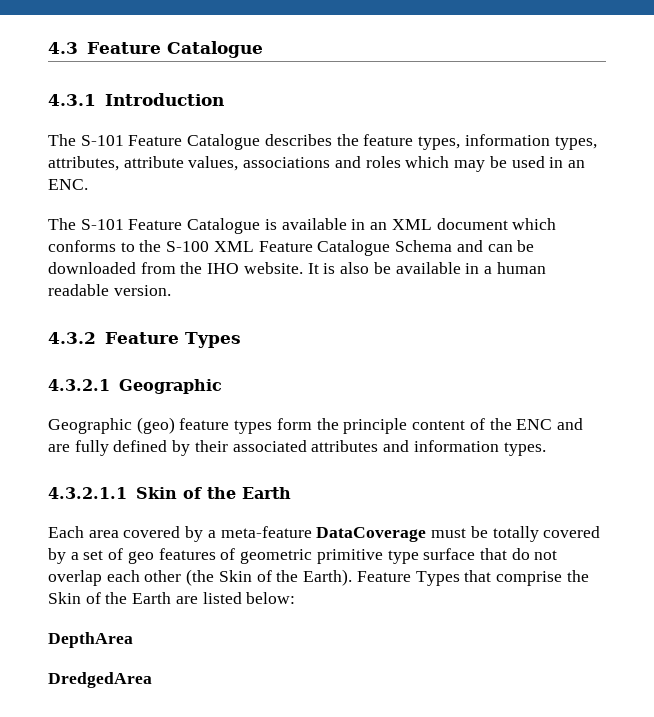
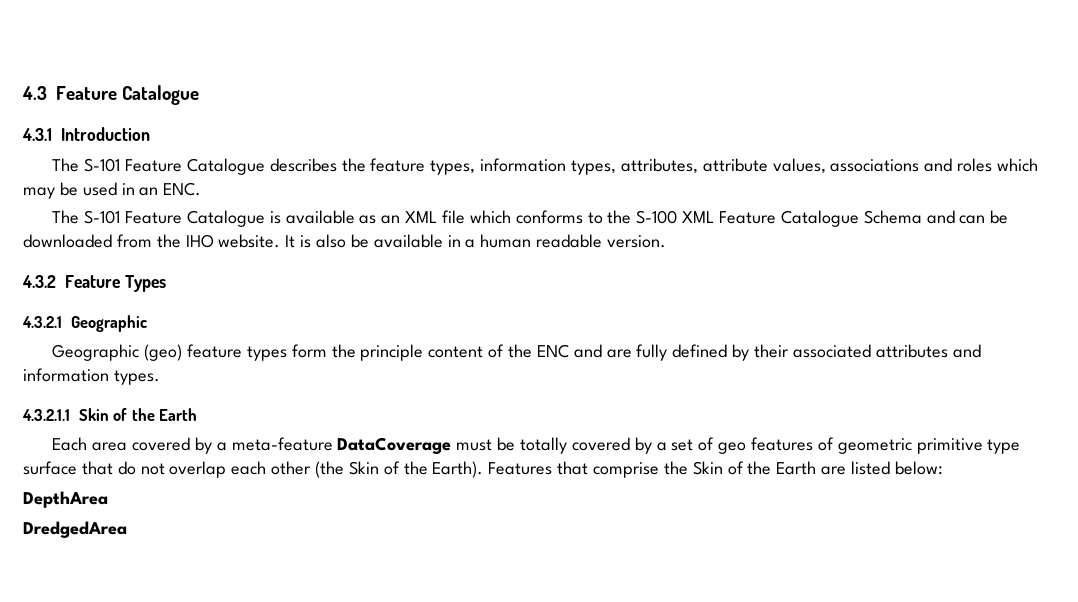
[351,219,366,230] in -> [359,215,377,224] as
[436,218,508,230] document -> [441,210,465,224] file
[356,571,460,586] Feature Types -> [488,462,553,475] Features

